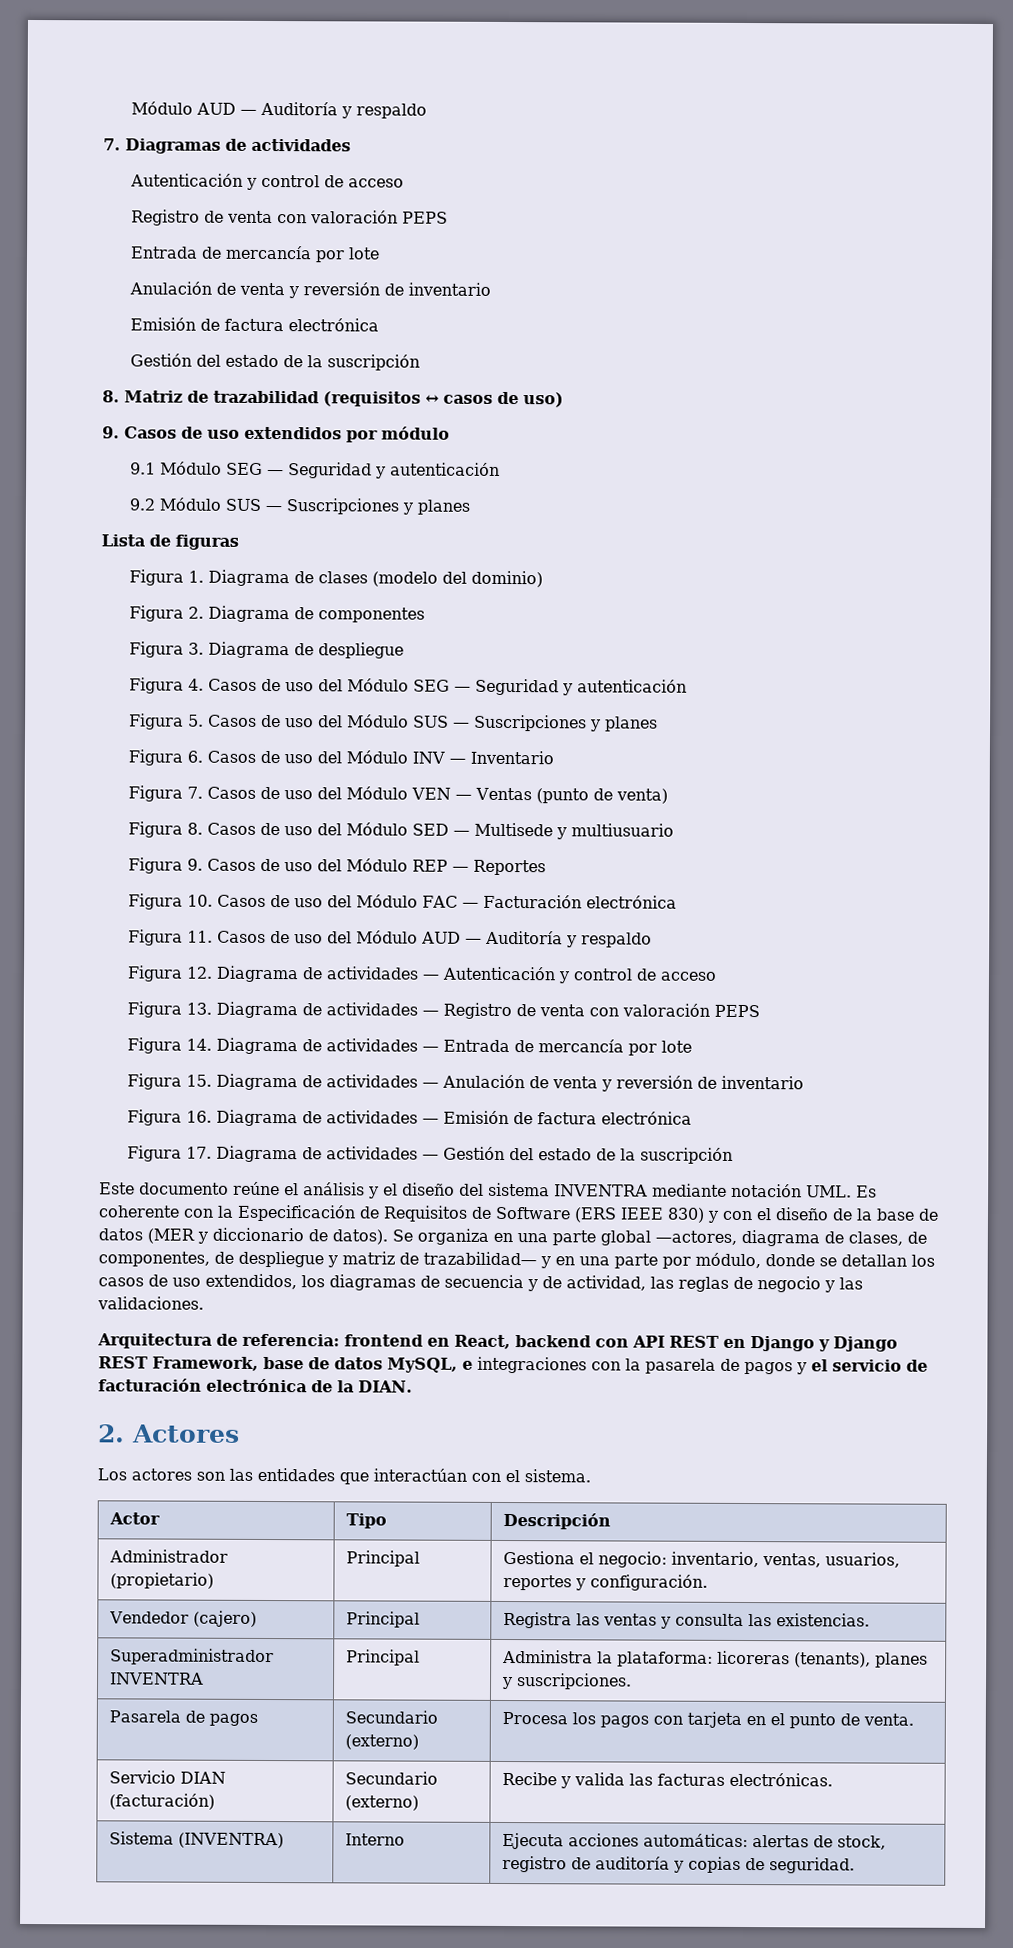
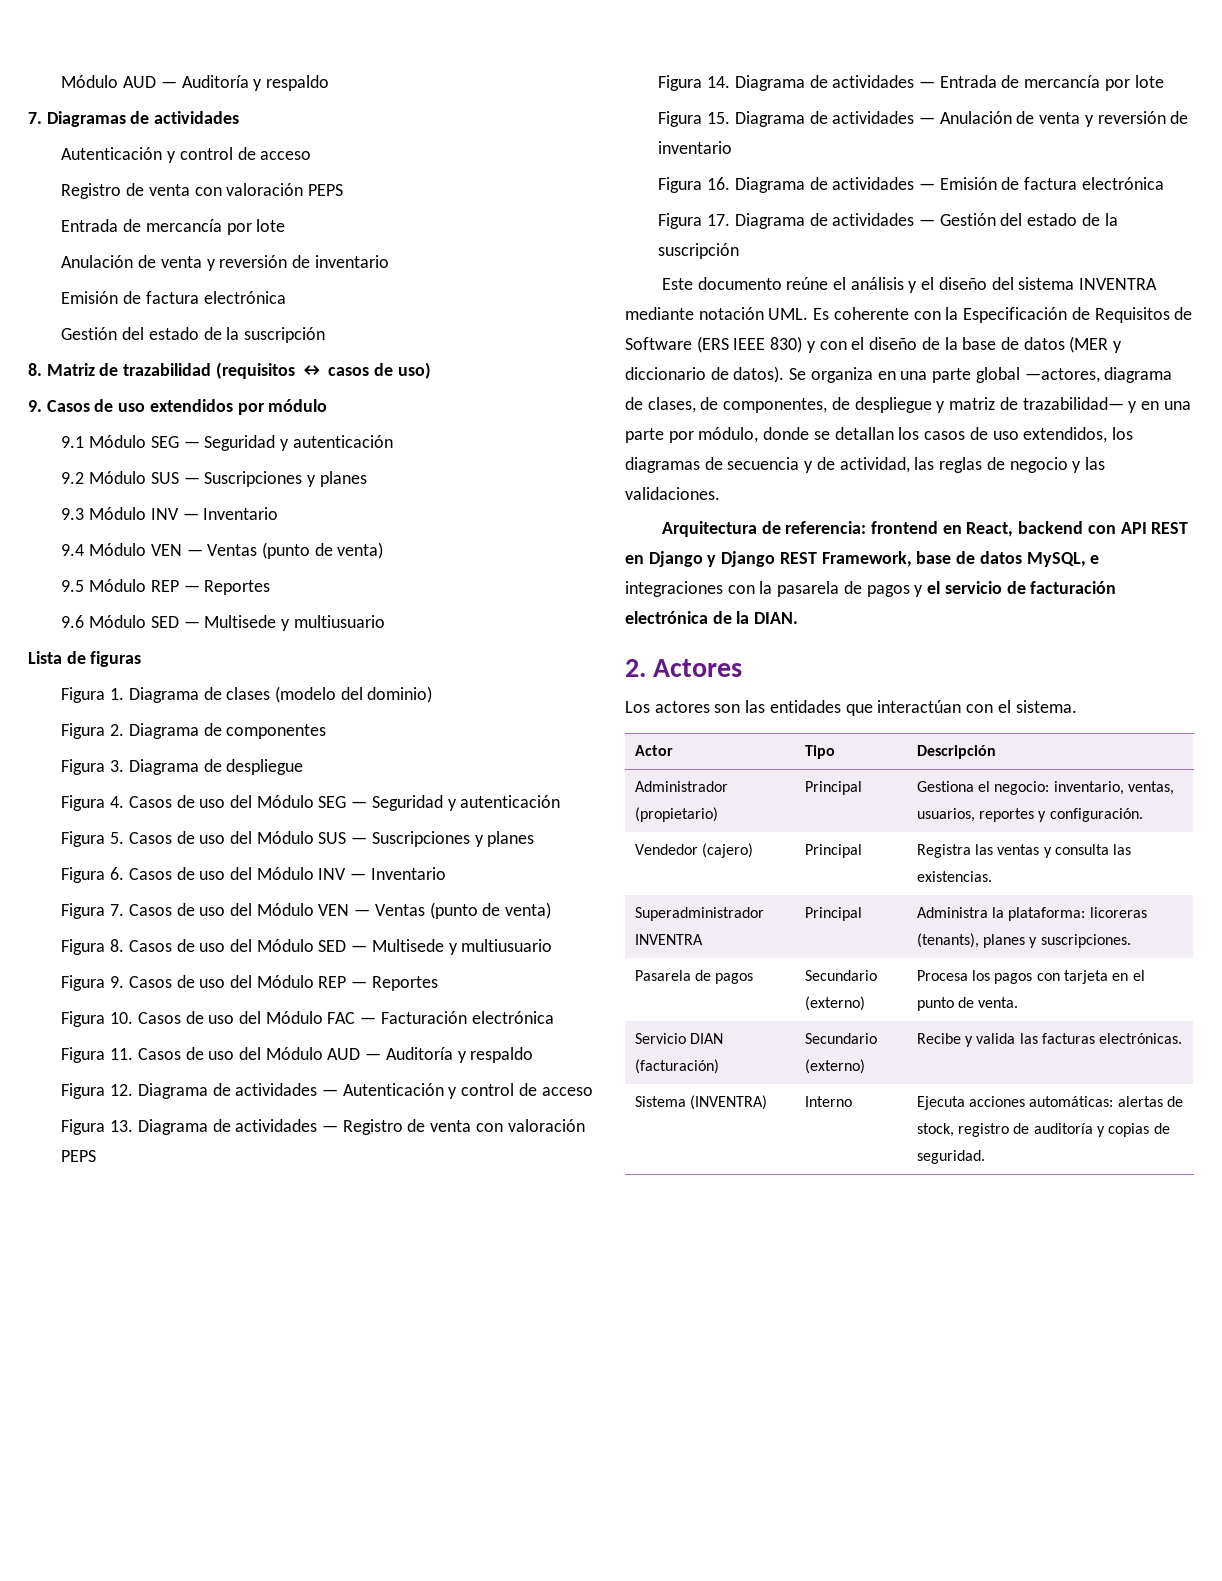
(471, 507) none -> [61,507,279,520] [61,542,384,559] [61,579,271,595] [61,615,385,631] // 9.3 Módulo INV — Inventario // 9.4 Módulo VEN — Ventas (punto de venta) // 9.5 Módulo REP — Reportes // 9.6 Módulo SED — Multisede y multiusuario

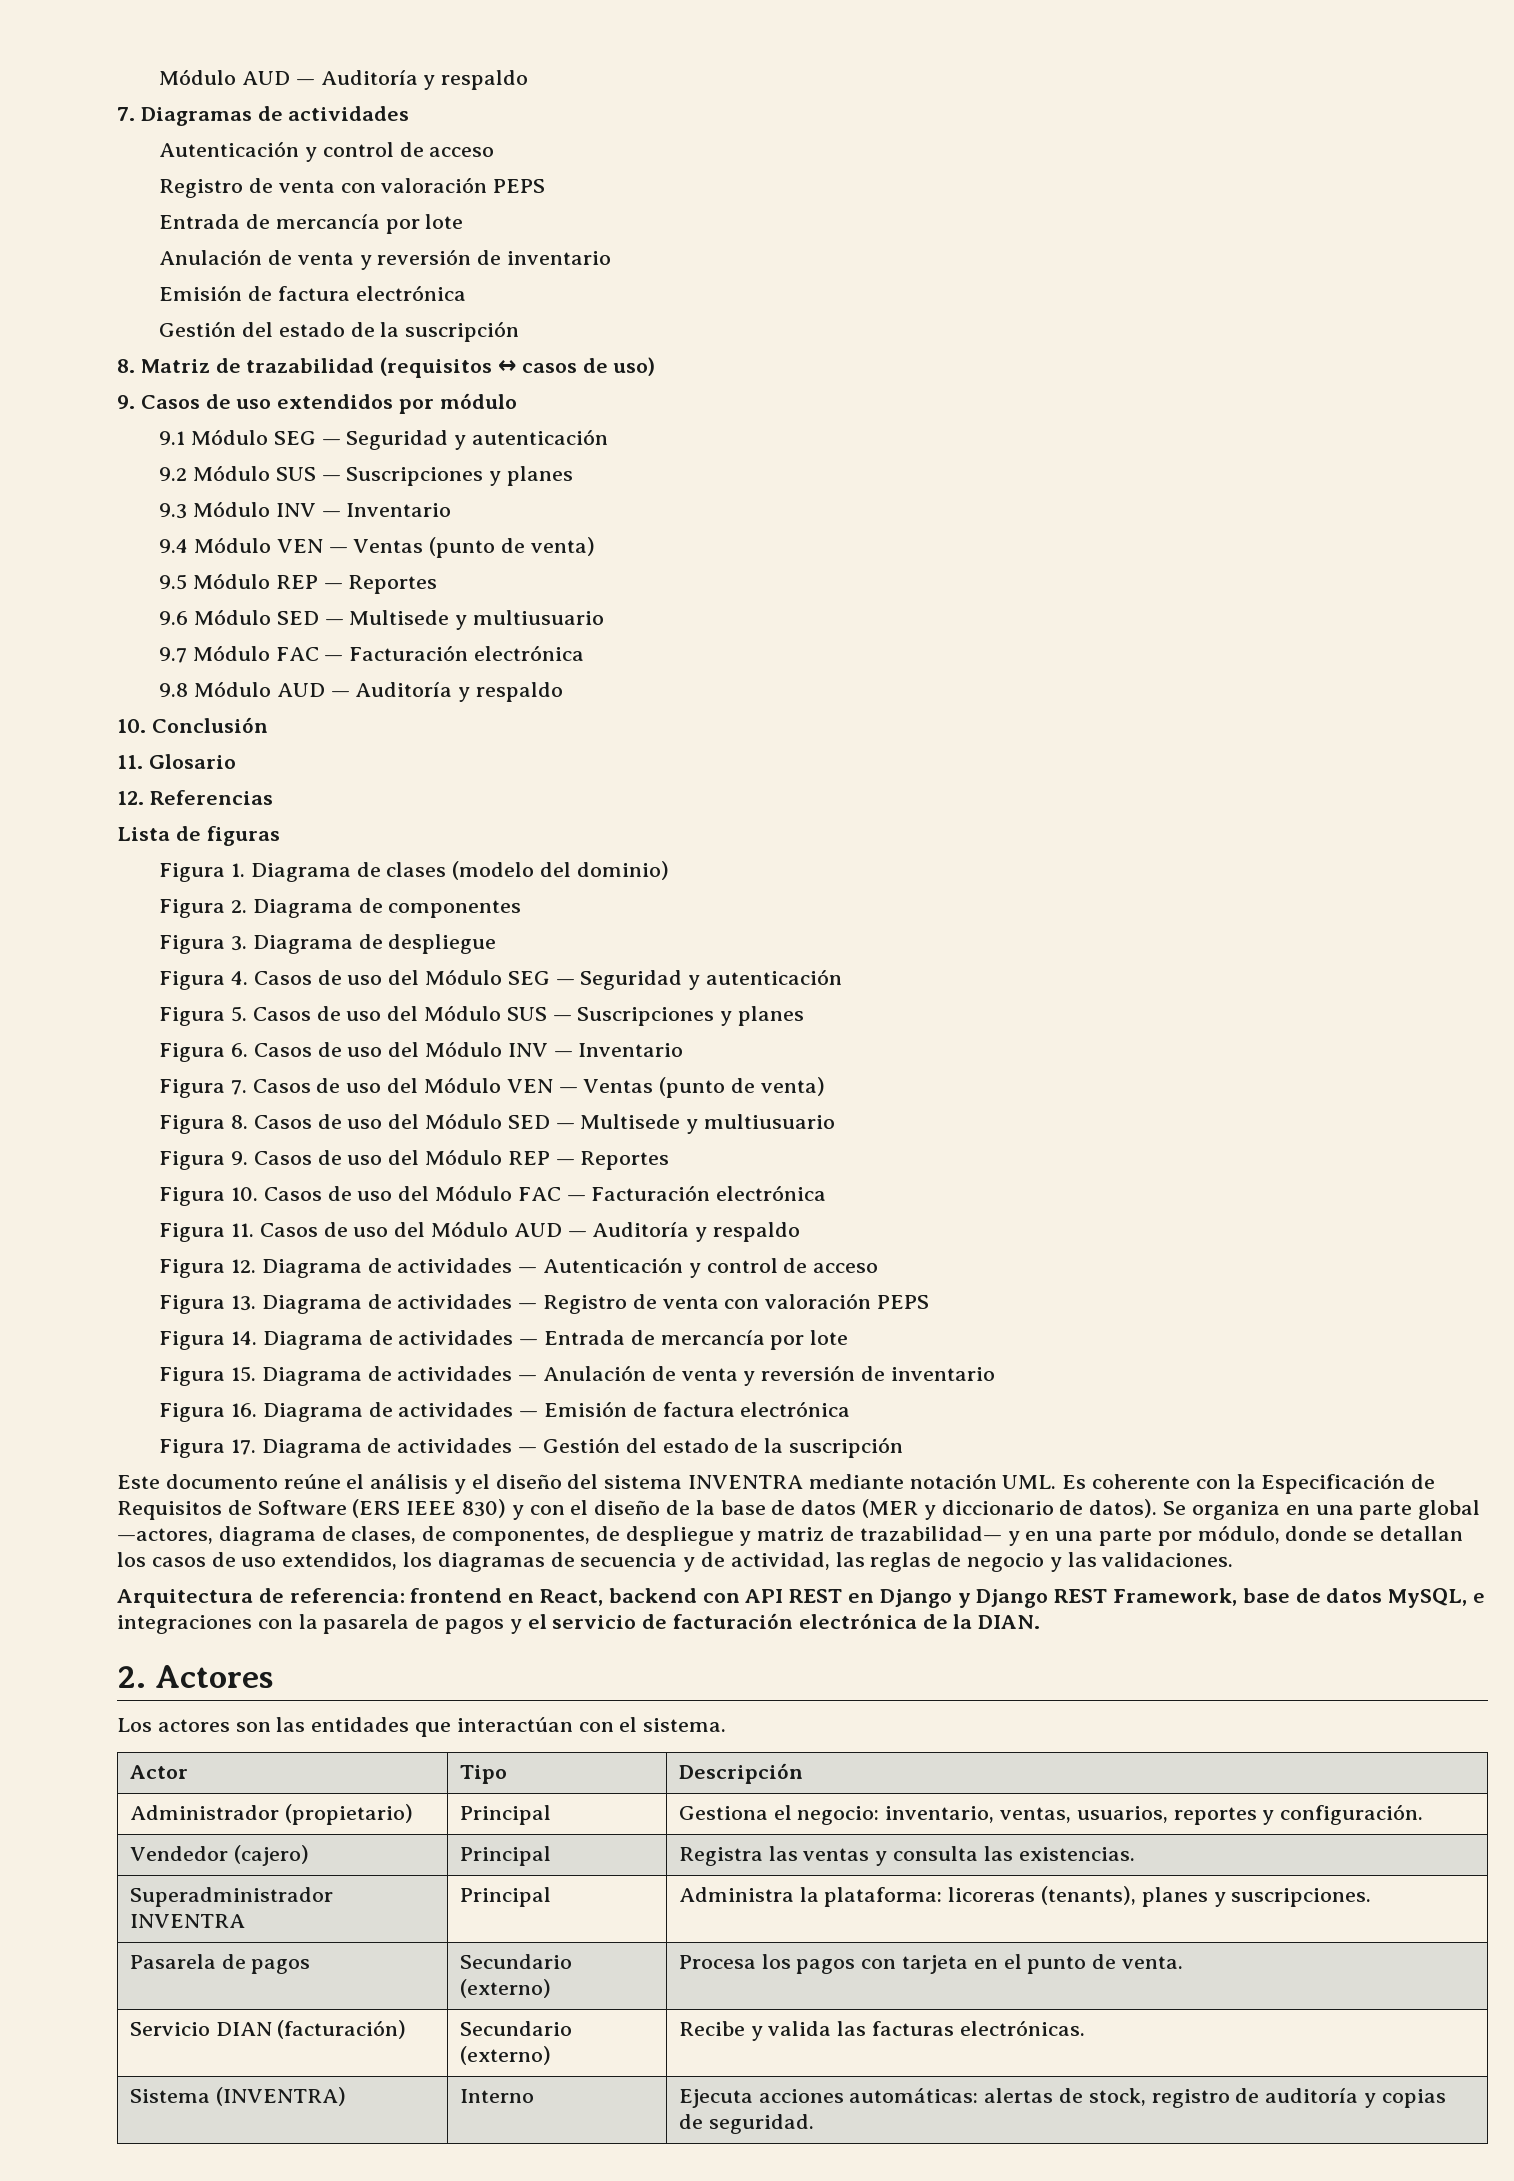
(385, 621) none -> [159,645,585,663] [159,681,563,702] [117,717,268,733] [117,754,236,769] [117,790,273,805] // 9.7 Módulo FAC — Facturación electrónica // 9.8 Módulo AUD — Auditoría y respaldo // 10. Conclusión // 11. Glosario // 12. Referencias

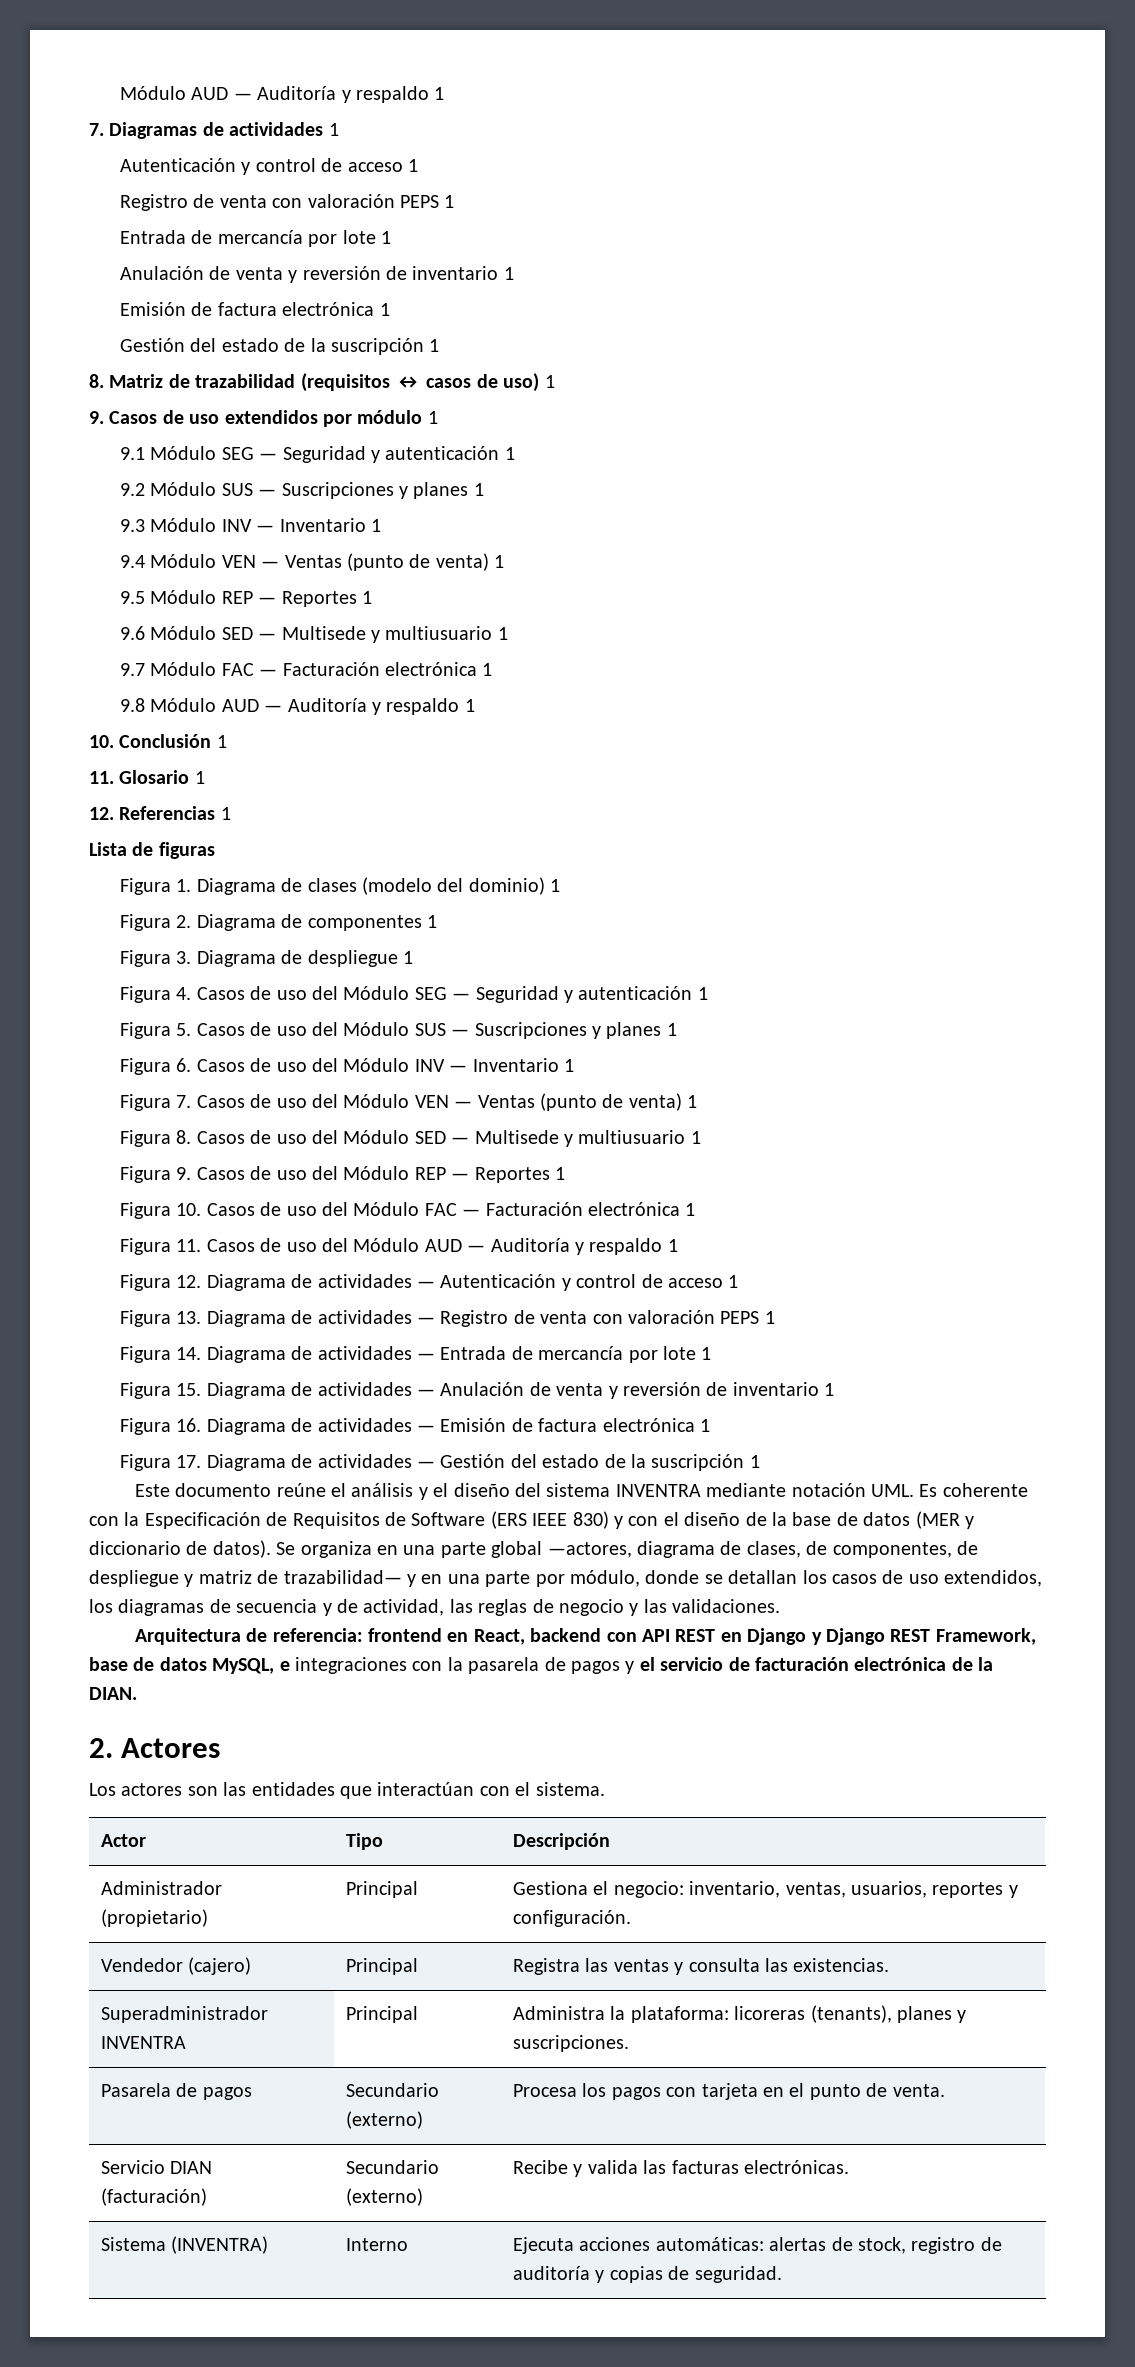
[159,69,529,90] Módulo AUD — Auditoría y respaldo -> [119,86,445,103] Módulo AUD — Auditoría y respaldo 1
[159,141,495,162] [159,177,546,198] [159,214,464,234] [159,249,611,270] [159,285,466,301] [159,321,520,342] // Autenticación y control de acceso // Registro de venta con valoración PEPS // Entrada de mercancía por lote // Anulación de venta y reversión de inventario // Emisión de factura electrónica // Gestión del estado de la suscripción -> [328,123,339,136] [119,158,418,175] [119,194,455,211] [119,230,391,247] [119,266,514,283] [119,302,390,316] [119,338,440,355] 1 // Autenticación y control de acceso 1 // Registro de venta con valoración PEPS 1 // Entrada de mercancía por lote 1 // Anulación de venta y reversión de inventario 1 // Emisión de factura electrónica 1 // Gestión del estado de la suscripción 1
(656, 366) none -> [544,375,555,388] 1
(517, 401) none -> [427,411,438,424] 1
(608, 437) none -> [504,447,515,460] 1
(573, 476) none -> [473,483,484,496] 1
(452, 510) none -> [370,519,381,532] 1
(595, 546) none -> [494,555,505,568] 1
(438, 584) none -> [361,591,372,604] 1
(604, 617) none -> [497,627,508,640] 1
(585, 653) none -> [482,663,493,676] 1
(563, 692) none -> [464,699,475,712] 1
(268, 725) none -> [216,735,227,748] 1
(236, 761) none -> [194,771,205,784] 1
(273, 797) none -> [220,807,231,820] 1
(669, 870) none -> [550,879,561,892] 1
(522, 909) none -> [426,915,437,928] 1
(497, 944) none -> [402,951,413,964] 1
(842, 977) none -> [697,987,708,1000] 1
(804, 1016) none -> [666,1023,677,1036] 1
(684, 1050) none -> [563,1059,574,1072] 1
(825, 1086) none -> [687,1095,698,1108] 1
(835, 1121) none -> [690,1131,701,1144] 1
(670, 1160) none -> [554,1167,565,1180] 1
(827, 1193) none -> [685,1203,696,1216] 1
(800, 1232) none -> [667,1239,678,1252] 1
(879, 1268) none -> [728,1275,739,1288] 1
(929, 1302) none -> [764,1311,775,1324] 1
(849, 1337) none -> [701,1347,712,1360] 1
(995, 1374) none -> [824,1383,835,1396] 1
(851, 1409) none -> [699,1419,710,1432] 1
(903, 1447) none -> [749,1455,760,1468] 1

